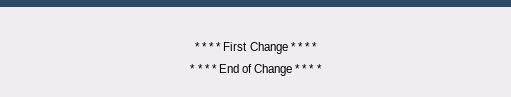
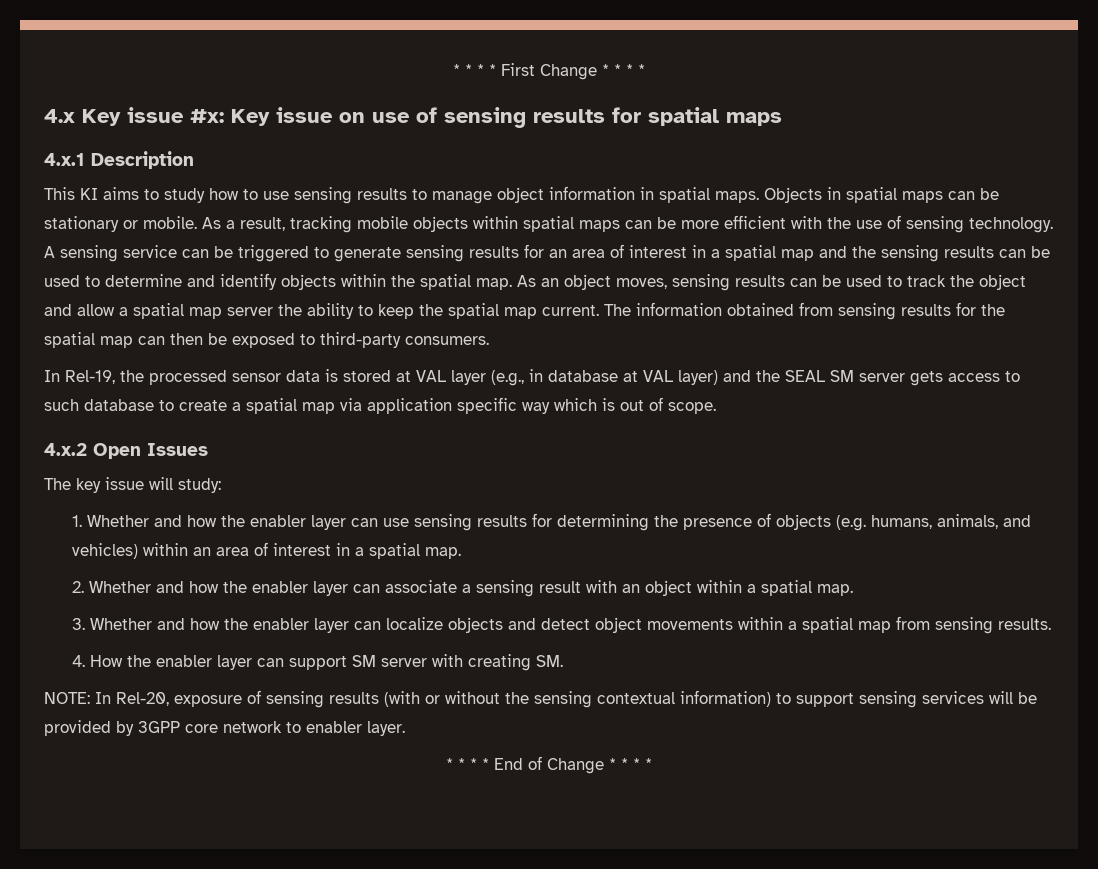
(317, 46) none -> [44,107,782,128] [44,151,194,169] [44,186,999,204] [44,215,1053,233] [44,244,1050,262] [44,273,1026,291] [44,302,1005,320] [44,332,489,348] [44,369,1020,386] [44,397,716,414] [44,443,208,459] [44,477,221,493] [71,513,1031,531] [71,542,461,559] [71,580,853,597] [71,616,1051,634] [71,654,563,671] [44,690,1037,708] [44,720,405,736] // 4.x Key issue #x: Key issue on use of sensing results for spatial maps // 4.x.1 Description // This KI aims to study how to use sensing results to manage object information in spatial maps. Objects in spatial maps can be stationary or mobile. As a result, tracking mobile objects within spatial maps can be more efficient with the use of sensing technology. A sensing service can be triggered to generate sensing results for an area of interest in a spatial map and the sensing results can be used to determine and identify objects within the spatial map. As an object moves, sensing results can be used to track the object and allow a spatial map server the ability to keep the spatial map current. The information obtained from sensing results for the spatial map can then be exposed to third-party consumers. // In Rel-19, the processed sensor data is stored at VAL layer (e.g., in database at VAL layer) and the SEAL SM server gets access to such database to create a spatial map via application specific way which is out of scope. // 4.x.2 Open Issues // The key issue will study: // 1. Whether and how the enabler layer can use sensing results for determining the presence of objects (e.g. humans, animals, and vehicles) within an area of interest in a spatial map. // 2. Whether and how the enabler layer can associate a sensing result with an object within a spatial map. // 3. Whether and how the enabler layer can localize objects and detect object movements within a spatial map from sensing results. // 4. How the enabler layer can support SM server with creating SM. // NOTE: In Rel-20, exposure of sensing results (with or without the sensing contextual information) to support sensing services will be provided by 3GPP core network to enabler layer.

